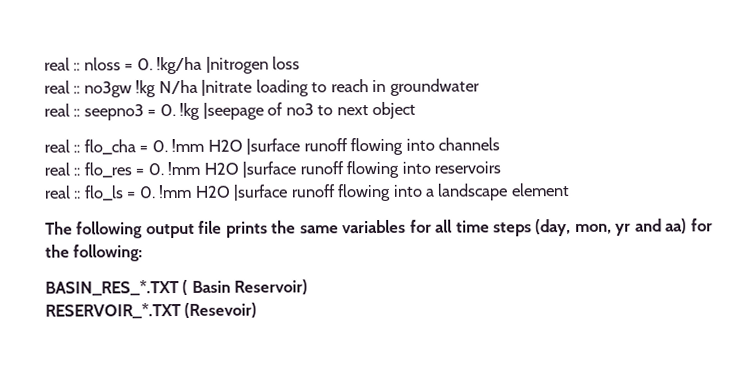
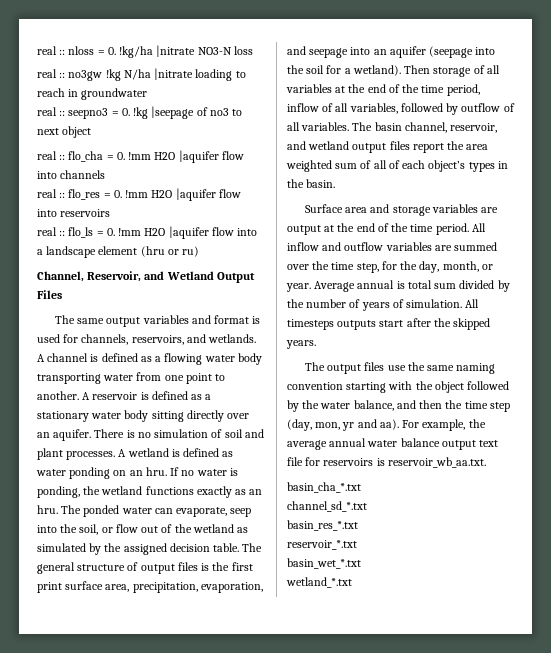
[205,56,269,74] |nitrogen -> [156,45,232,57] |nitrate NO3-N
[246,137,404,156] |surface runoff flowing -> [178,150,244,163] |aquifer flow
[242,160,400,179] |surface runoff flowing -> [175,188,241,201] |aquifer flow
[233,183,392,202] |surface runoff flowing -> [168,226,234,239] |aquifer flow
[45,218,713,239] [45,244,144,262] [45,279,309,296] [45,302,258,319] // The following output file prints the same variables for all time steps (day, mon, yr and aa) for the following: // BASIN_RES_*.TXT ( Basin Reservoir) // RESERVOIR_*.TXT (Resevoir) -> [140,246,200,257] [37,271,255,283] [37,290,62,299] [54,315,261,327] [37,334,257,345] [37,353,262,365] [37,372,226,384] [37,391,212,400] [37,410,250,422] [37,429,264,441] [37,448,234,460] [36,467,238,479] [37,486,263,498] [37,505,252,517] [37,524,249,535] [37,543,263,555] [37,562,253,574] [37,581,263,593] [287,46,496,58] [287,65,500,77] [286,84,480,96] [287,103,515,115] [287,122,498,133] [287,141,489,153] [286,160,508,172] [287,179,336,188] [304,204,499,216] [287,223,486,235] [287,242,498,251] [287,261,493,273] [286,280,510,292] [287,299,480,311] [287,318,491,330] [286,340,316,349] [304,362,496,374] [287,381,510,393] [287,400,510,412] [287,419,486,431] [287,438,499,450] [287,457,486,468] [287,482,361,493] [287,501,367,512] [287,520,358,531] [287,540,357,550] [287,558,361,569] [286,577,352,588] (hru or ru) // Channel, Reservoir, and Wetland Output Files // The same output variables and format is used for channels, reservoirs, and wetlands. A channel is defined as a flowing water body transporting water from one point to another. A reservoir is defined as a stationary water body sitting directly over an aquifer. There is no simulation of soil and plant processes. A wetland is defined as water ponding on an hru. If no water is ponding, the wetland functions exactly as an hru. The ponded water can evaporate, seep into the soil, or flow out of the wetland as simulated by the assigned decision table. The general structure of output files is the first print surface area, precipitation, evaporation, and seepage into an aquifer (seepage into the soil for a wetland). Then storage of all variables at the end of the time period, inflow of all variables, followed by outflow of all variables. The basin channel, reservoir, and wetland output files report the area weighted sum of all of each object’s types in the basin. // Surface area and storage variables are output at the end of the time period. All inflow and outflow variables are summed over the time step, for the day, month, or year. Average annual is total sum divided by the number of years of simulation. All timesteps outputs start after the skipped years. // The output files use the same naming convention starting with the object followed by the water balance, and then the time step (day, mon, yr and aa). For example, the average annual water balance output text file for reservoirs is reservoir_wb_aa.txt. // basin_cha_*.txt // channel_sd_*.txt // basin_res_*.txt // reservoir_*.txt // basin_wet_*.txt // wetland_*.txt

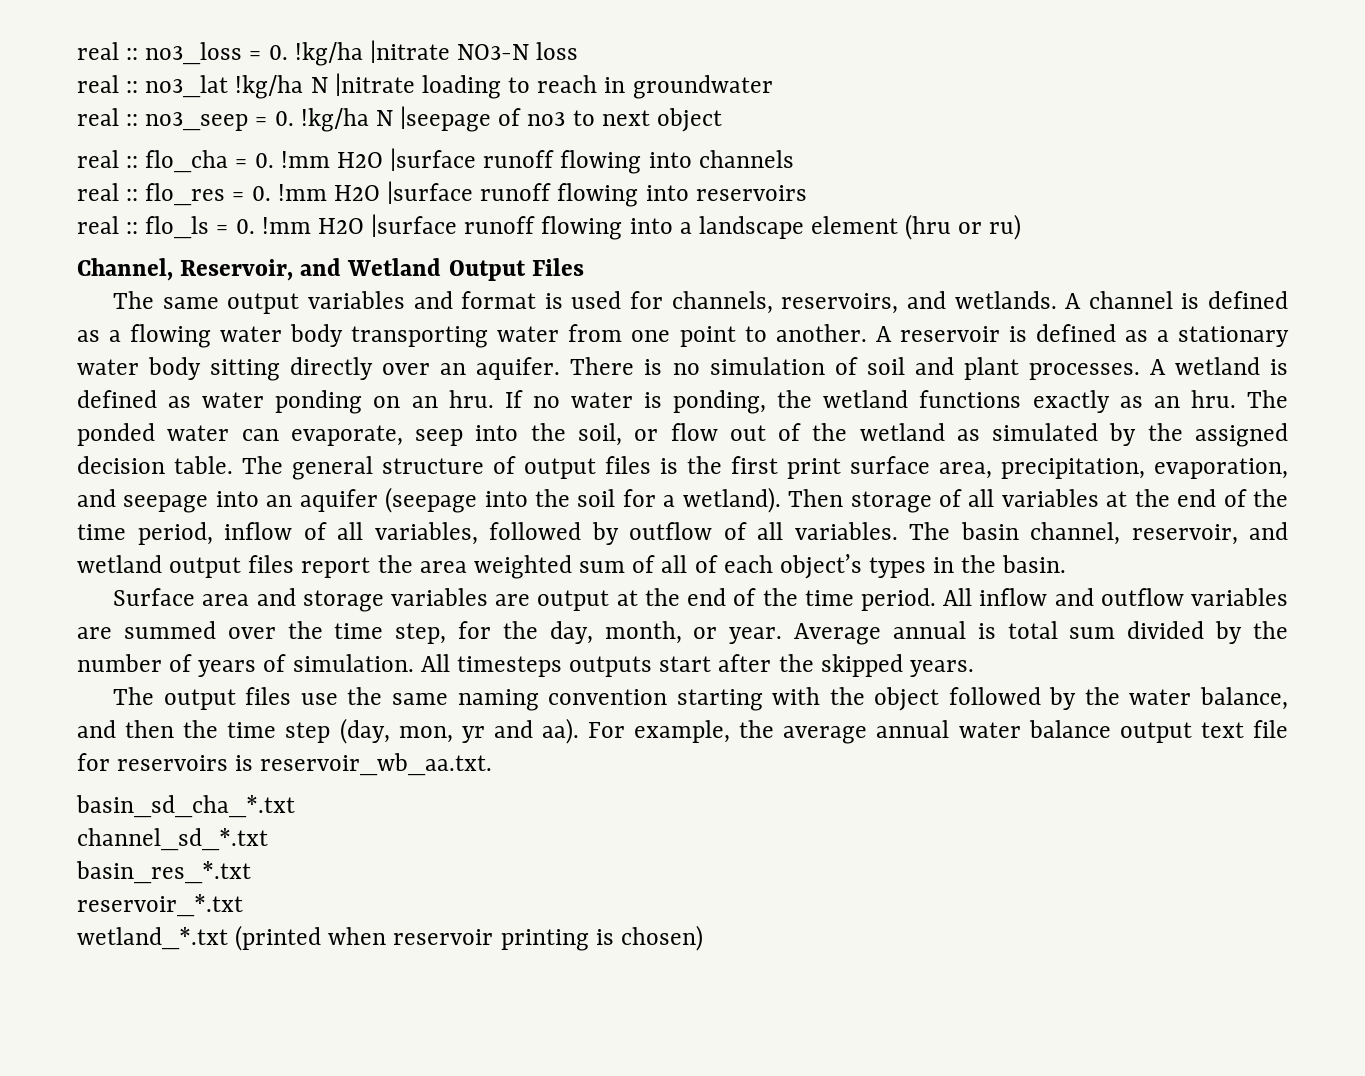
[37,46,95,55] real :: nloss -> [77,42,243,65] real :: no3_loss
[68,69,151,81] no3gw !kg N/ha -> [145,75,328,99] no3_lat !kg/ha N
[68,107,149,119] seepno3 = 0. !kg -> [145,108,393,132] no3_seep = 0. !kg/ha N
[178,150,244,163] |aquifer flow -> [390,148,642,174] |surface runoff flowing
[175,188,241,201] |aquifer flow -> [387,181,639,207] |surface runoff flowing
[168,226,234,239] |aquifer flow -> [371,214,623,240] |surface runoff flowing
[287,482,361,493] basin_cha_*.txt -> [76,795,295,818] basin_sd_cha_*.txt
[287,558,361,569] // basin_wet_*.txt -> (243, 905) none
(352, 582) none -> [235,925,703,951] (printed when reservoir printing is chosen)

